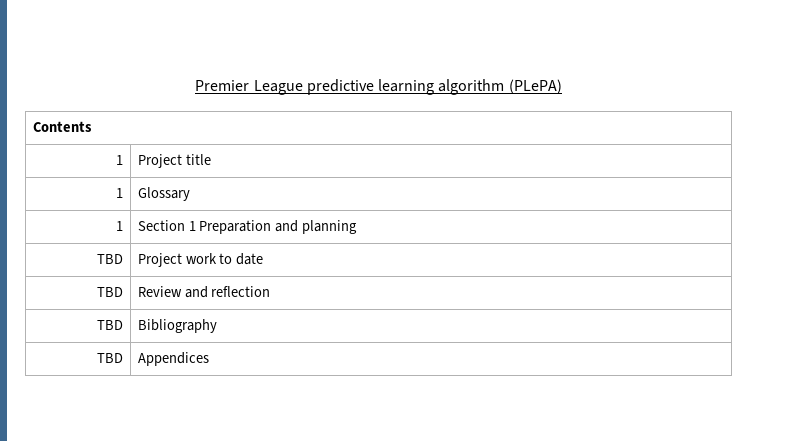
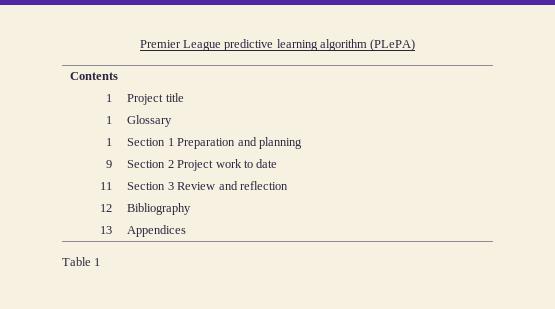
[97,254,124,264] TBD | -> [105,160,112,168] [127,160,174,168] 9 | Section 2
[97,287,124,297] TBD | -> [99,182,112,190] [127,182,174,190] 11 | Section 3
[97,320,124,330] TBD -> [99,204,112,212] 12
[97,353,124,363] TBD -> [99,226,112,234] 13
(209, 359) none -> [62,257,101,266] // Table 1

